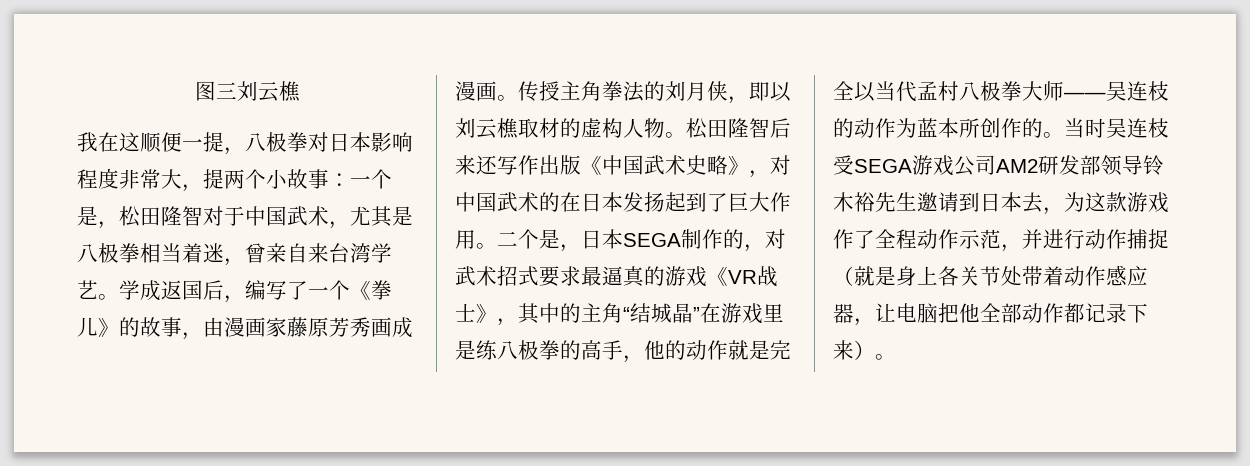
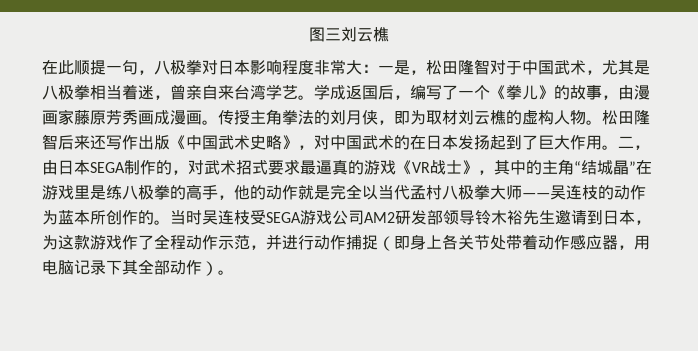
[77,132,224,153] 我在这顺便一提 -> [42,60,138,75] 在此顺提一句
[182,169,392,192] ，提两个小故事：一个 -> [362,64,394,73] ：一
[770,82,791,102] [455,118,560,139] 以刘云樵取材 -> [410,110,506,125] 为取材刘云樵
[518,229,581,252] 个是， -> [634,145,650,150] [42,160,58,175] ，由
[1022,192,1043,213] 去 -> (635, 217) none
[854,266,896,286] 就是 -> [394,236,410,250] 即
[875,303,1148,323] [833,340,854,360] 让电脑把他全部动作都记录下来 -> [634,235,650,250] [42,259,202,275] 用电脑记录下其全部动作

